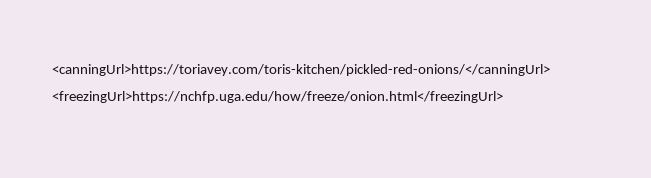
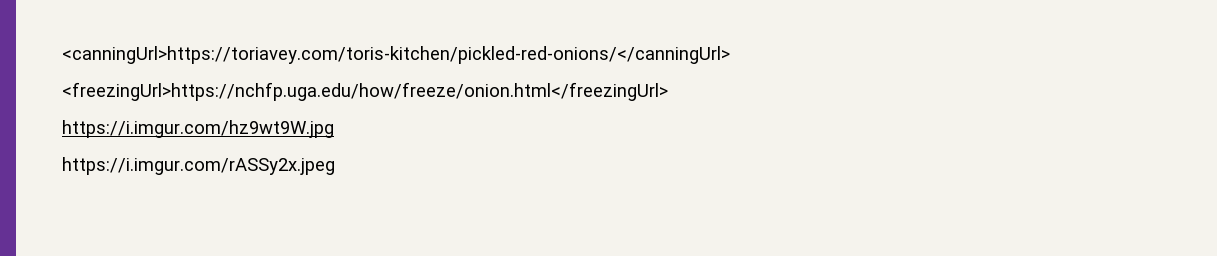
(503, 97) none -> [62,120,334,138] [62,157,335,175] // https://i.imgur.com/hz9wt9W.jpg // https://i.imgur.com/rASSy2x.jpeg

